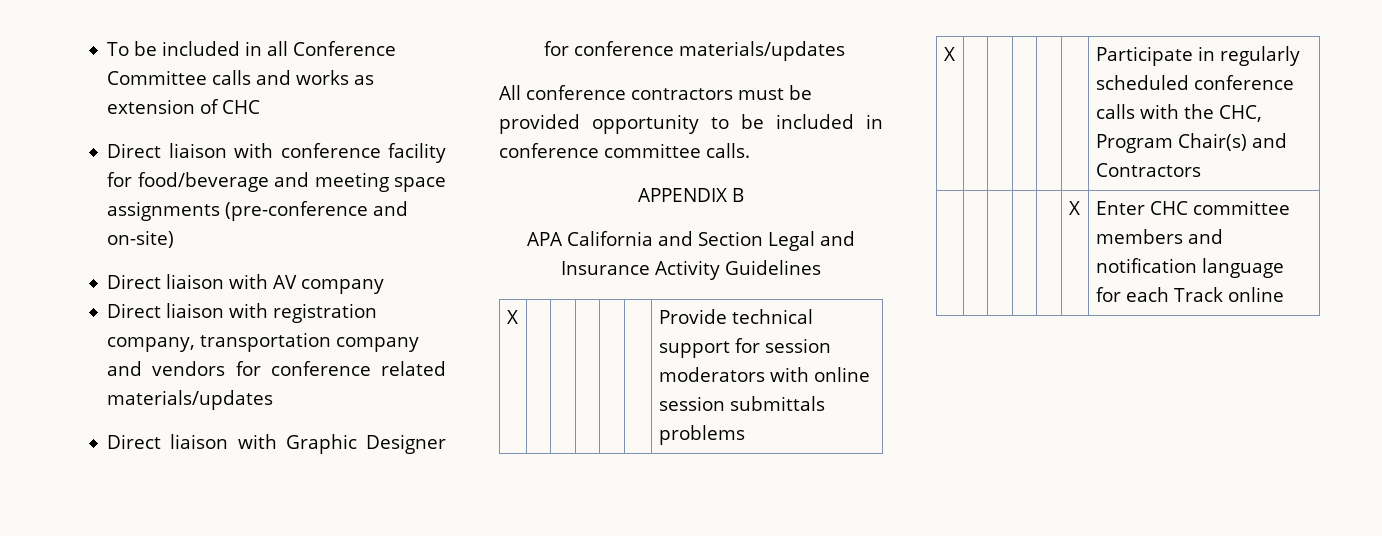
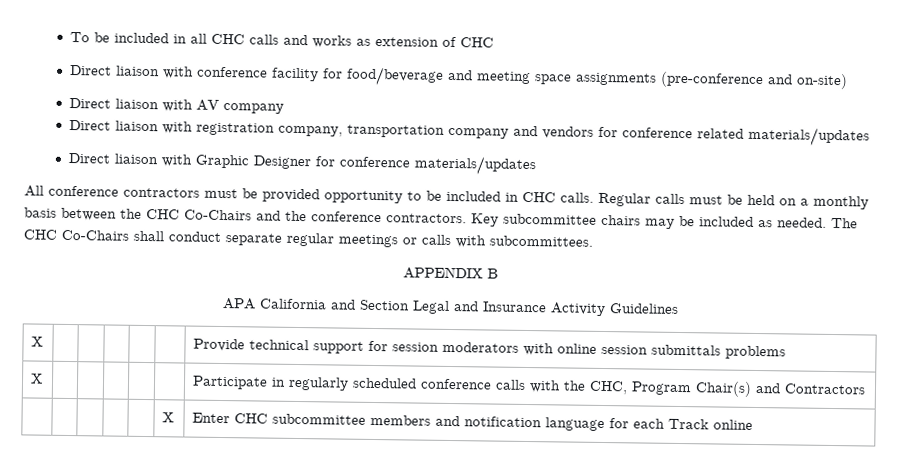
[293,41,397,56] [107,70,208,85] Conference Committee -> [211,33,246,45] CHC
[499,143,750,158] conference committee calls. -> [522,191,869,210] [24,207,858,229] [23,229,593,248] CHC calls. Regular calls must be held on a monthly basis between the CHC Co-Chairs and the conference contractors. Key subcommittee chairs may be included as needed. The CHC Co-Chairs shall conduct separate regular meetings or calls with subcommittees.
[1192,200,1290,215] committee -> [272,413,367,425] subcommittee

